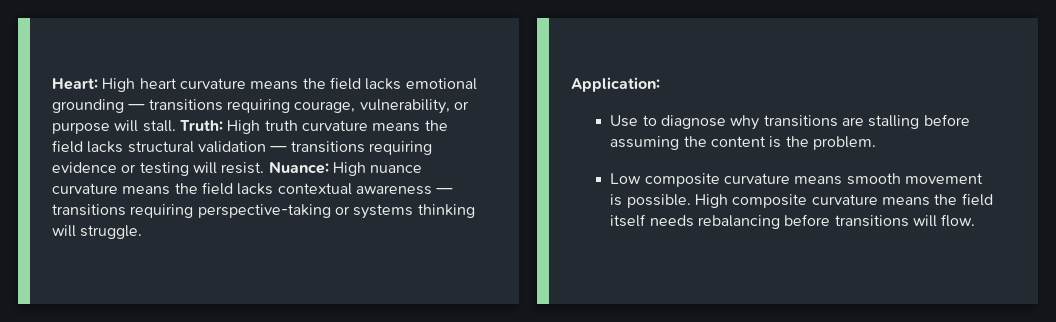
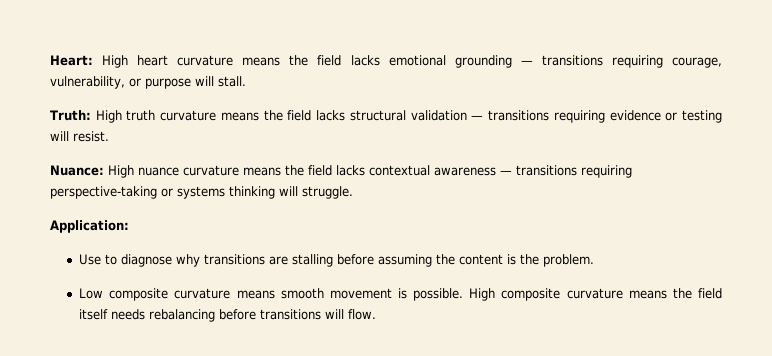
(176, 126) none -> (246, 81) //
(265, 168) none -> (109, 136) //

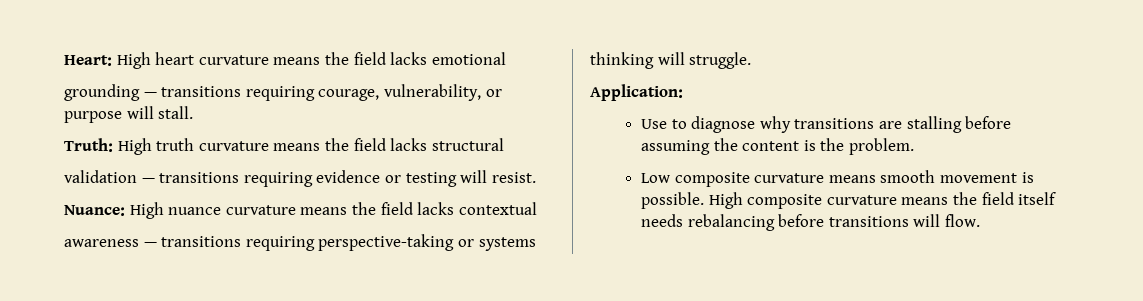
(446, 60) none -> (506, 58) //
(406, 115) none -> (504, 144) //
(430, 170) none -> (537, 208) //

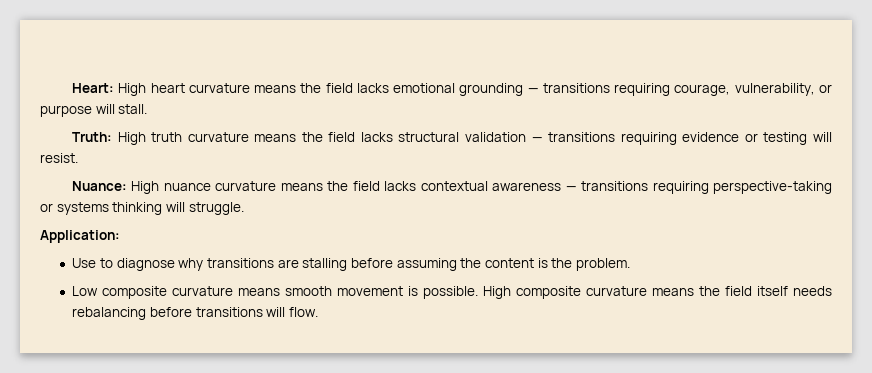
(506, 58) // -> (456, 88) none
(504, 144) // -> (460, 137) none
(537, 208) // -> (488, 186) none

